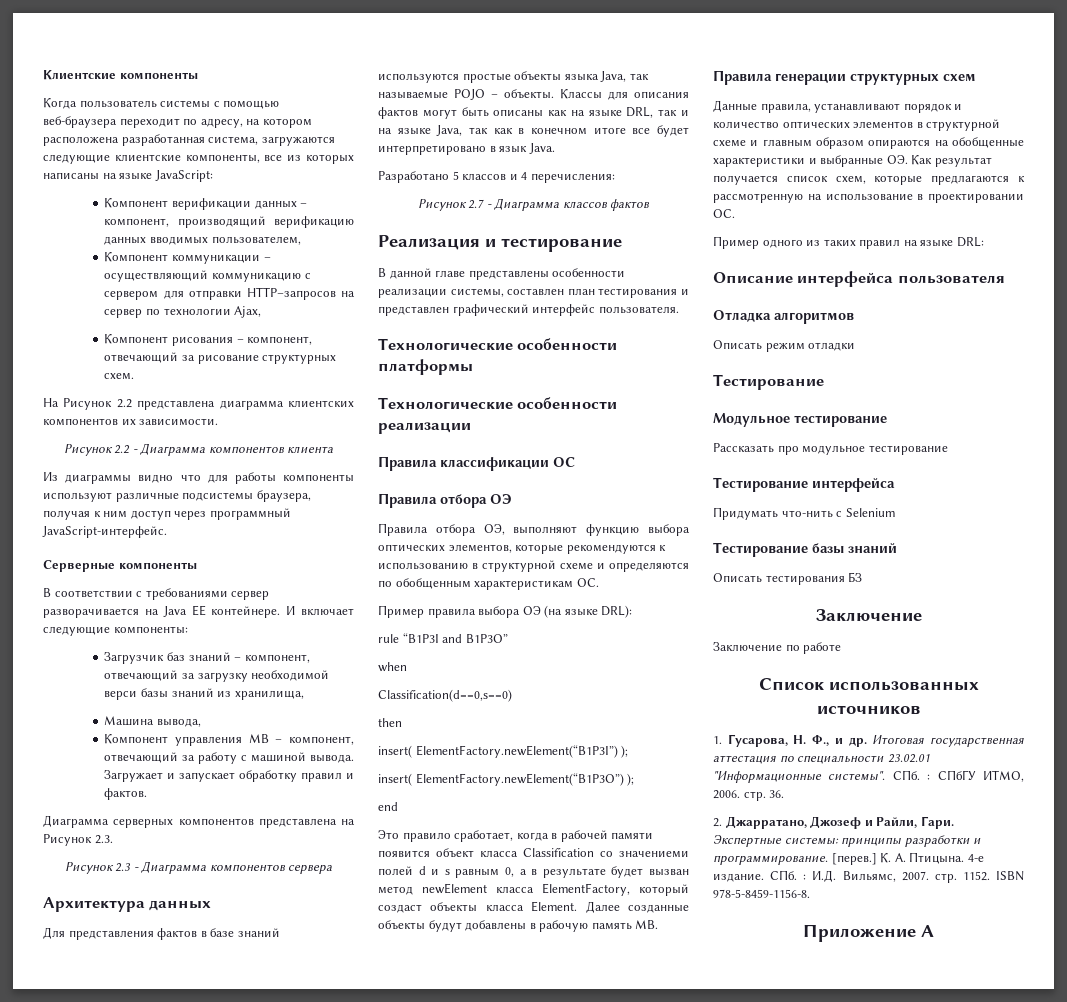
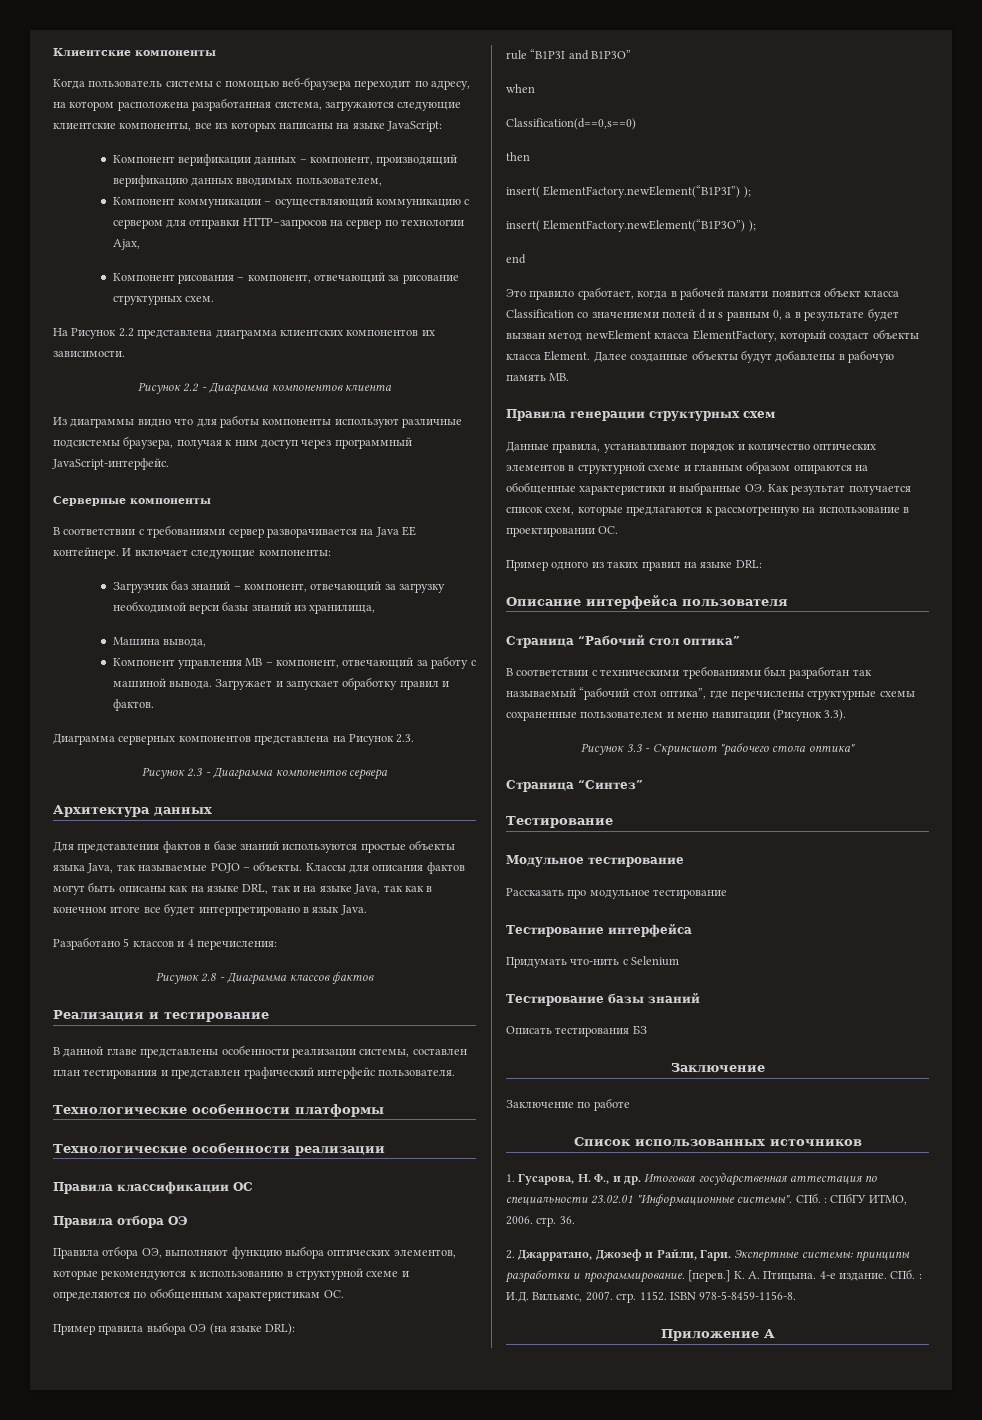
[468,199,485,209] 2.7 -> [201,973,218,982] 2.8
[713,310,854,324] [713,340,856,352] Отладка алгоритмов // Описать режим отладки -> [506,634,740,648] [506,666,872,679] [506,687,915,700] [506,709,847,721] [581,743,855,756] [506,780,643,792] Страница “Рабочий стол оптика” // В соответствии с техническими требованиями был разработан так называемый “рабочий стол оптика”, где перечислены структурные схемы сохраненные пользователем и меню навигации (Рисунок 3.3). // Рисунок 3.3 - Скринсшот "рабочего стола оптика" // Страница “Синтез”

